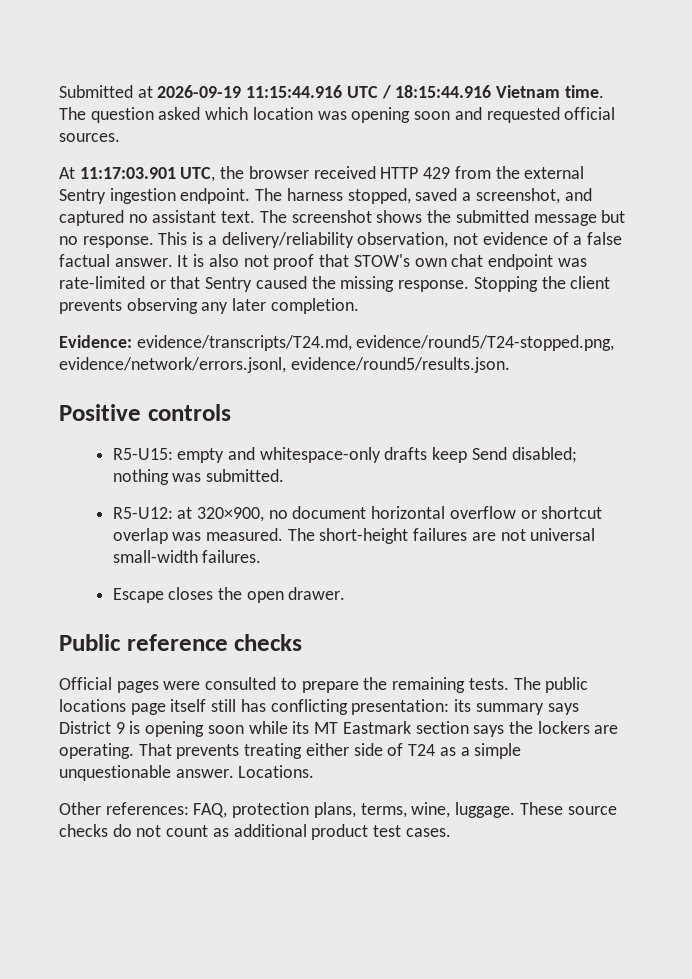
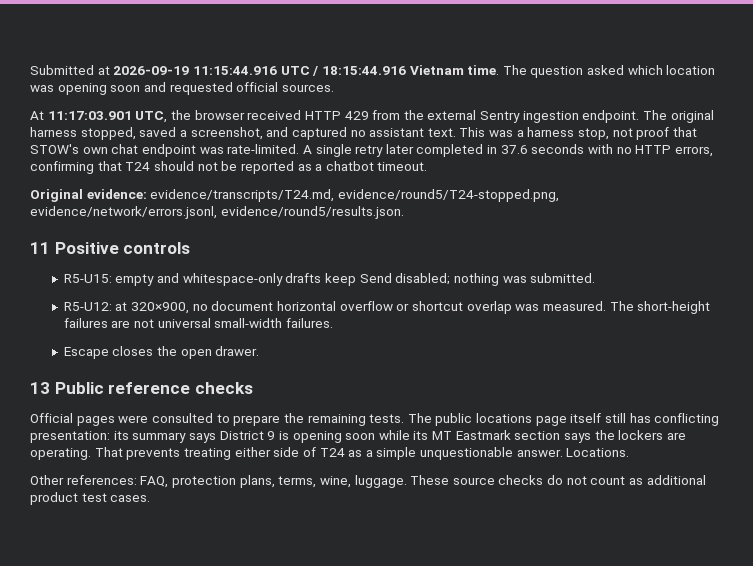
(283, 194) none -> [670,110,714,123] original
[259,210,626,226] [59,232,622,248] [59,254,239,267] The screenshot shows the submitted message but no response. This is a delivery/reliability observation, not evidence of a false factual answer. It is also -> [459,127,610,140] This was a harness stop,
[59,276,611,292] [59,298,359,314] [59,335,132,348] rate-limited or that Sentry caused the missing response. Stopping the client prevents observing any later completion. // Evidence: -> [227,144,713,157] [30,161,428,174] [30,189,147,202] rate-limited. A single retry later completed in 37.6 seconds with no HTTP errors, confirming that T24 should not be reported as a chatbot timeout. // Original evidence:
(510, 365) none -> [30,242,50,254] 11
(346, 593) none -> [30,382,50,394] 13

